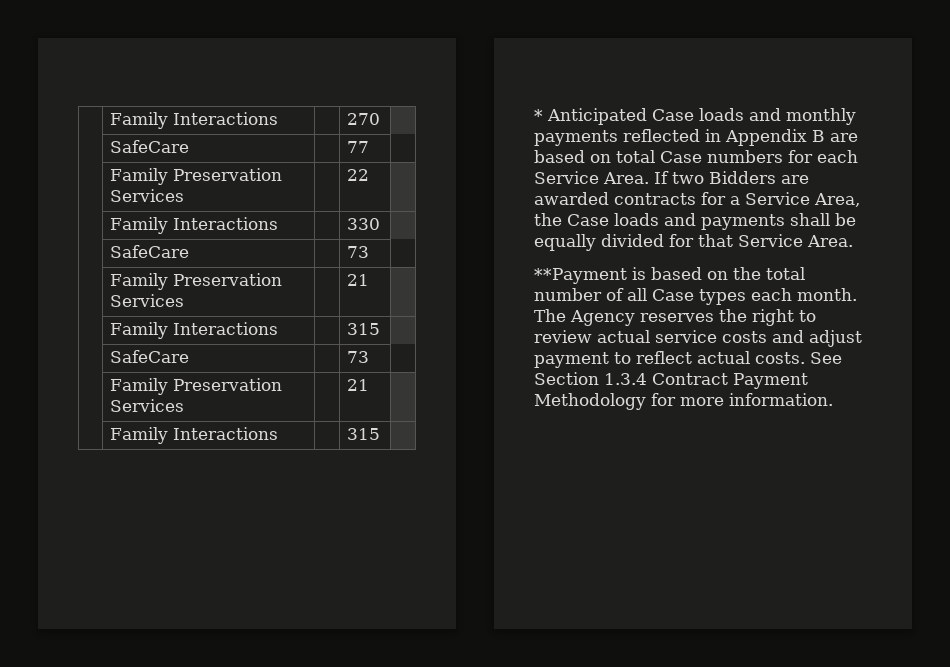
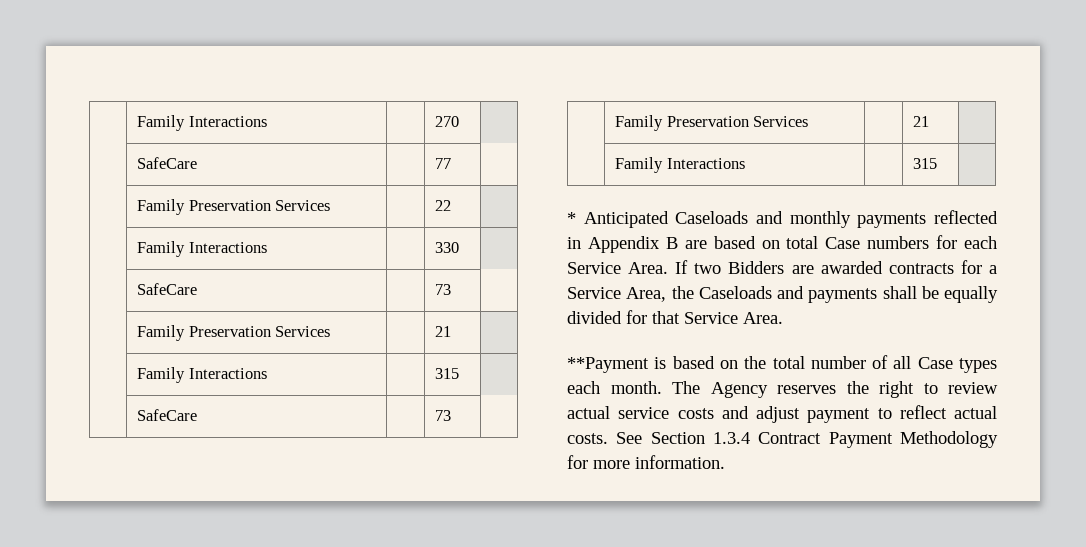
[652,108,744,121] Case loads -> [675,211,749,224] Caseloads
[567,213,659,226] Case loads -> [698,286,772,299] Caseloads

